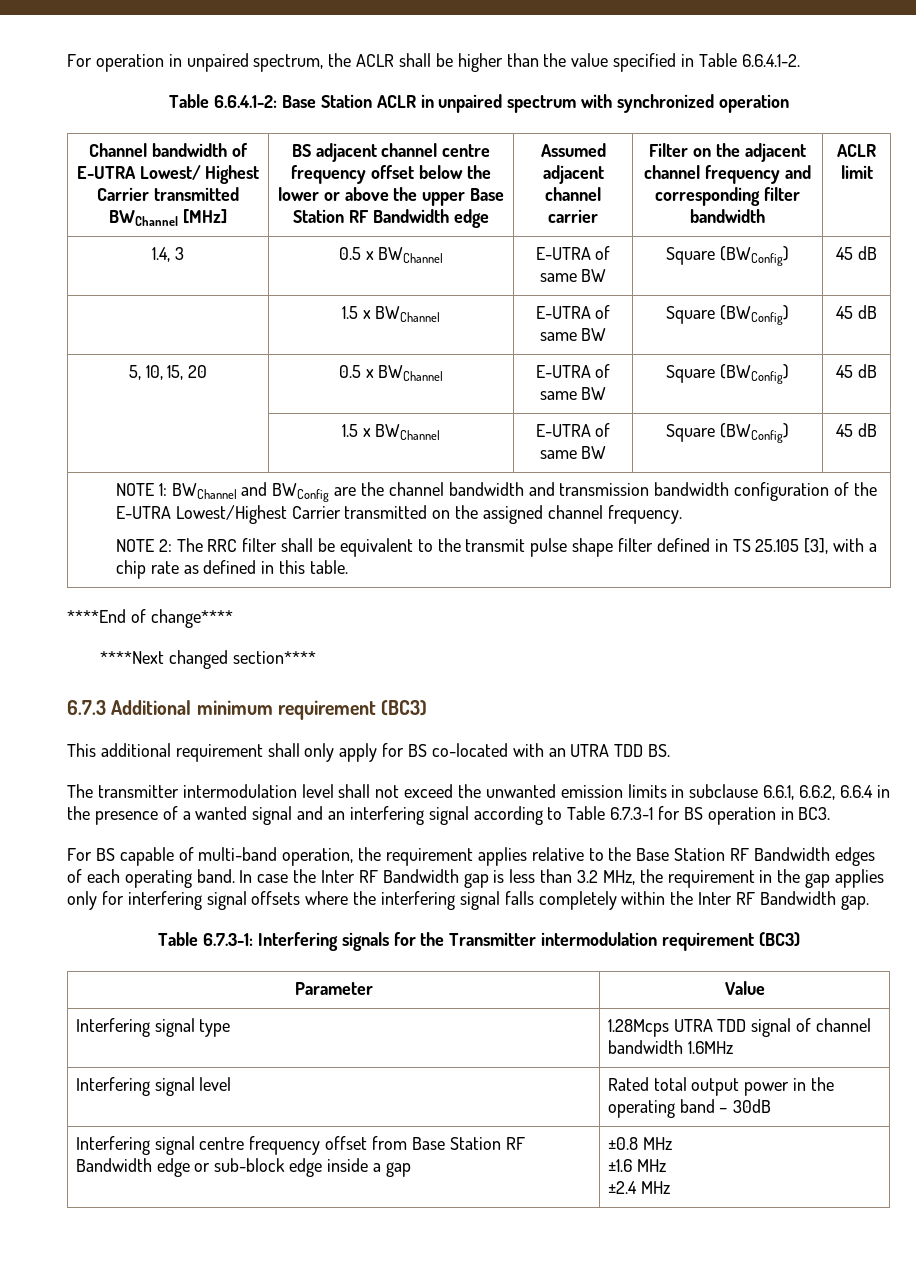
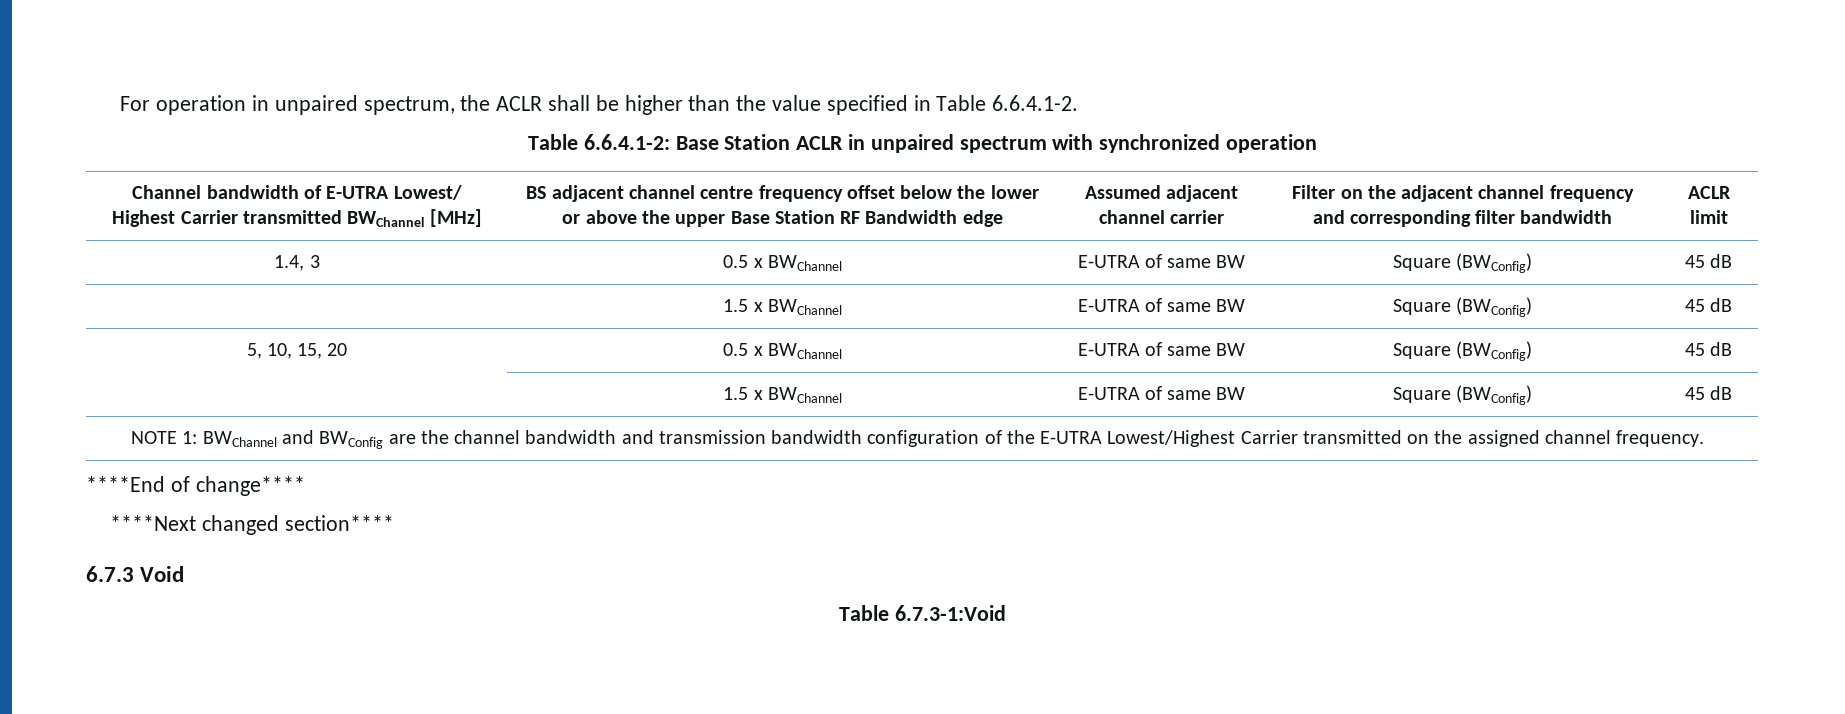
[115,538,878,557] [115,560,349,579] // NOTE 2: The RRC filter shall be equivalent to the transmit pulse shape filter defined in TS 25.105 [3], with a chip rate as defined in this table. -> (1705, 438) none
[111,700,428,720] [67,743,671,762] [67,784,890,800] [67,806,831,825] [67,847,875,866] [67,869,885,888] [67,891,869,910] [158,932,800,951] [294,982,373,995] [724,981,765,995] [75,1018,231,1037] [607,1018,872,1037] [607,1040,733,1054] [75,1077,232,1096] [607,1077,835,1096] [607,1099,772,1118] [75,1136,525,1155] [75,1158,411,1177] [607,1137,672,1150] [607,1159,666,1172] [607,1181,670,1194] Additional minimum requirement (BC3) // This additional requirement shall only apply for BS co-located with an UTRA TDD BS. // The transmitter intermodulation level shall not exceed the unwanted emission limits in subclause 6.6.1, 6.6.2, 6.6.4 in the presence of a wanted signal and an interfering signal according to Table 6.7.3-1 for BS operation in BC3. // For BS capable of multi-band operation, the requirement applies relative to the Base Station RF Bandwidth edges of each operating band. In case the Inter RF Bandwidth gap is less than 3.2 MHz, the requirement in the gap applies only for interfering signal offsets where the interfering signal falls completely within the Inter RF Bandwidth gap. // Table 6.7.3-1: Interfering signals for the Transmitter intermodulation requirement (BC3) // Parameter | Value // Interfering signal type | 1.28Mcps UTRA TDD signal of channel bandwidth 1.6MHz // Interfering signal level | Rated total output power in the operating band – 30dB // Interfering signal centre frequency offset from Base Station RF Bandwidth edge or sub-block edge inside a gap | ±0.8 MHz // ±1.6 MHz // ±2.4 MHz -> [140,566,185,582] [839,605,1006,621] Void // Table 6.7.3-1:Void

